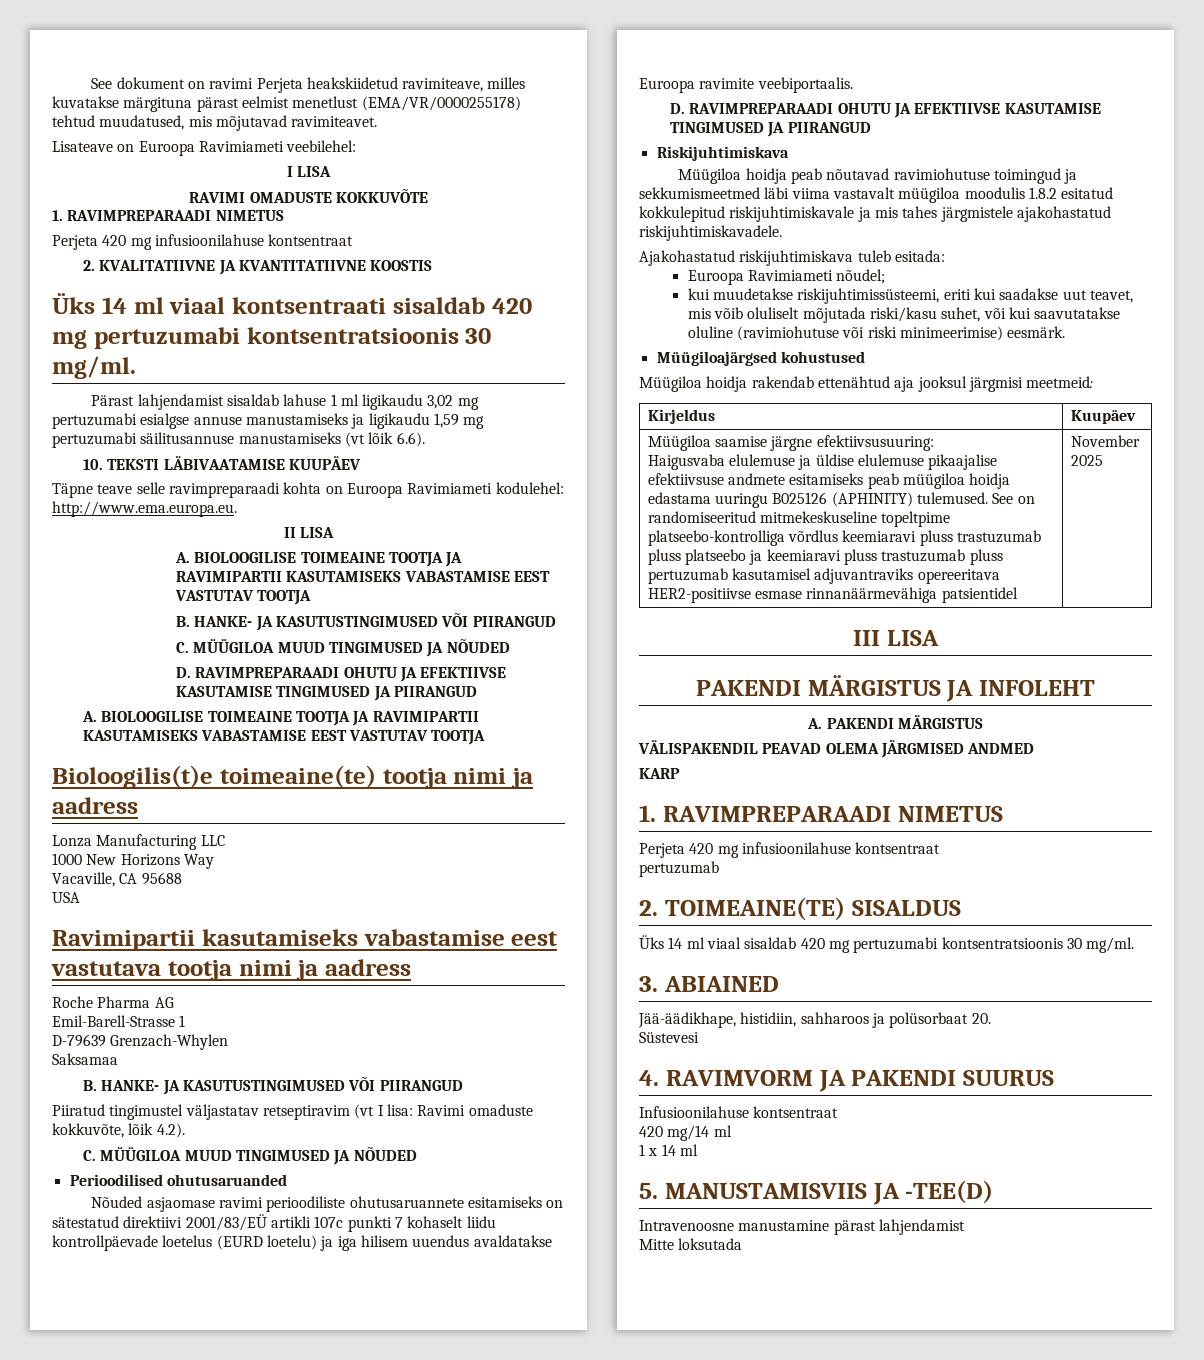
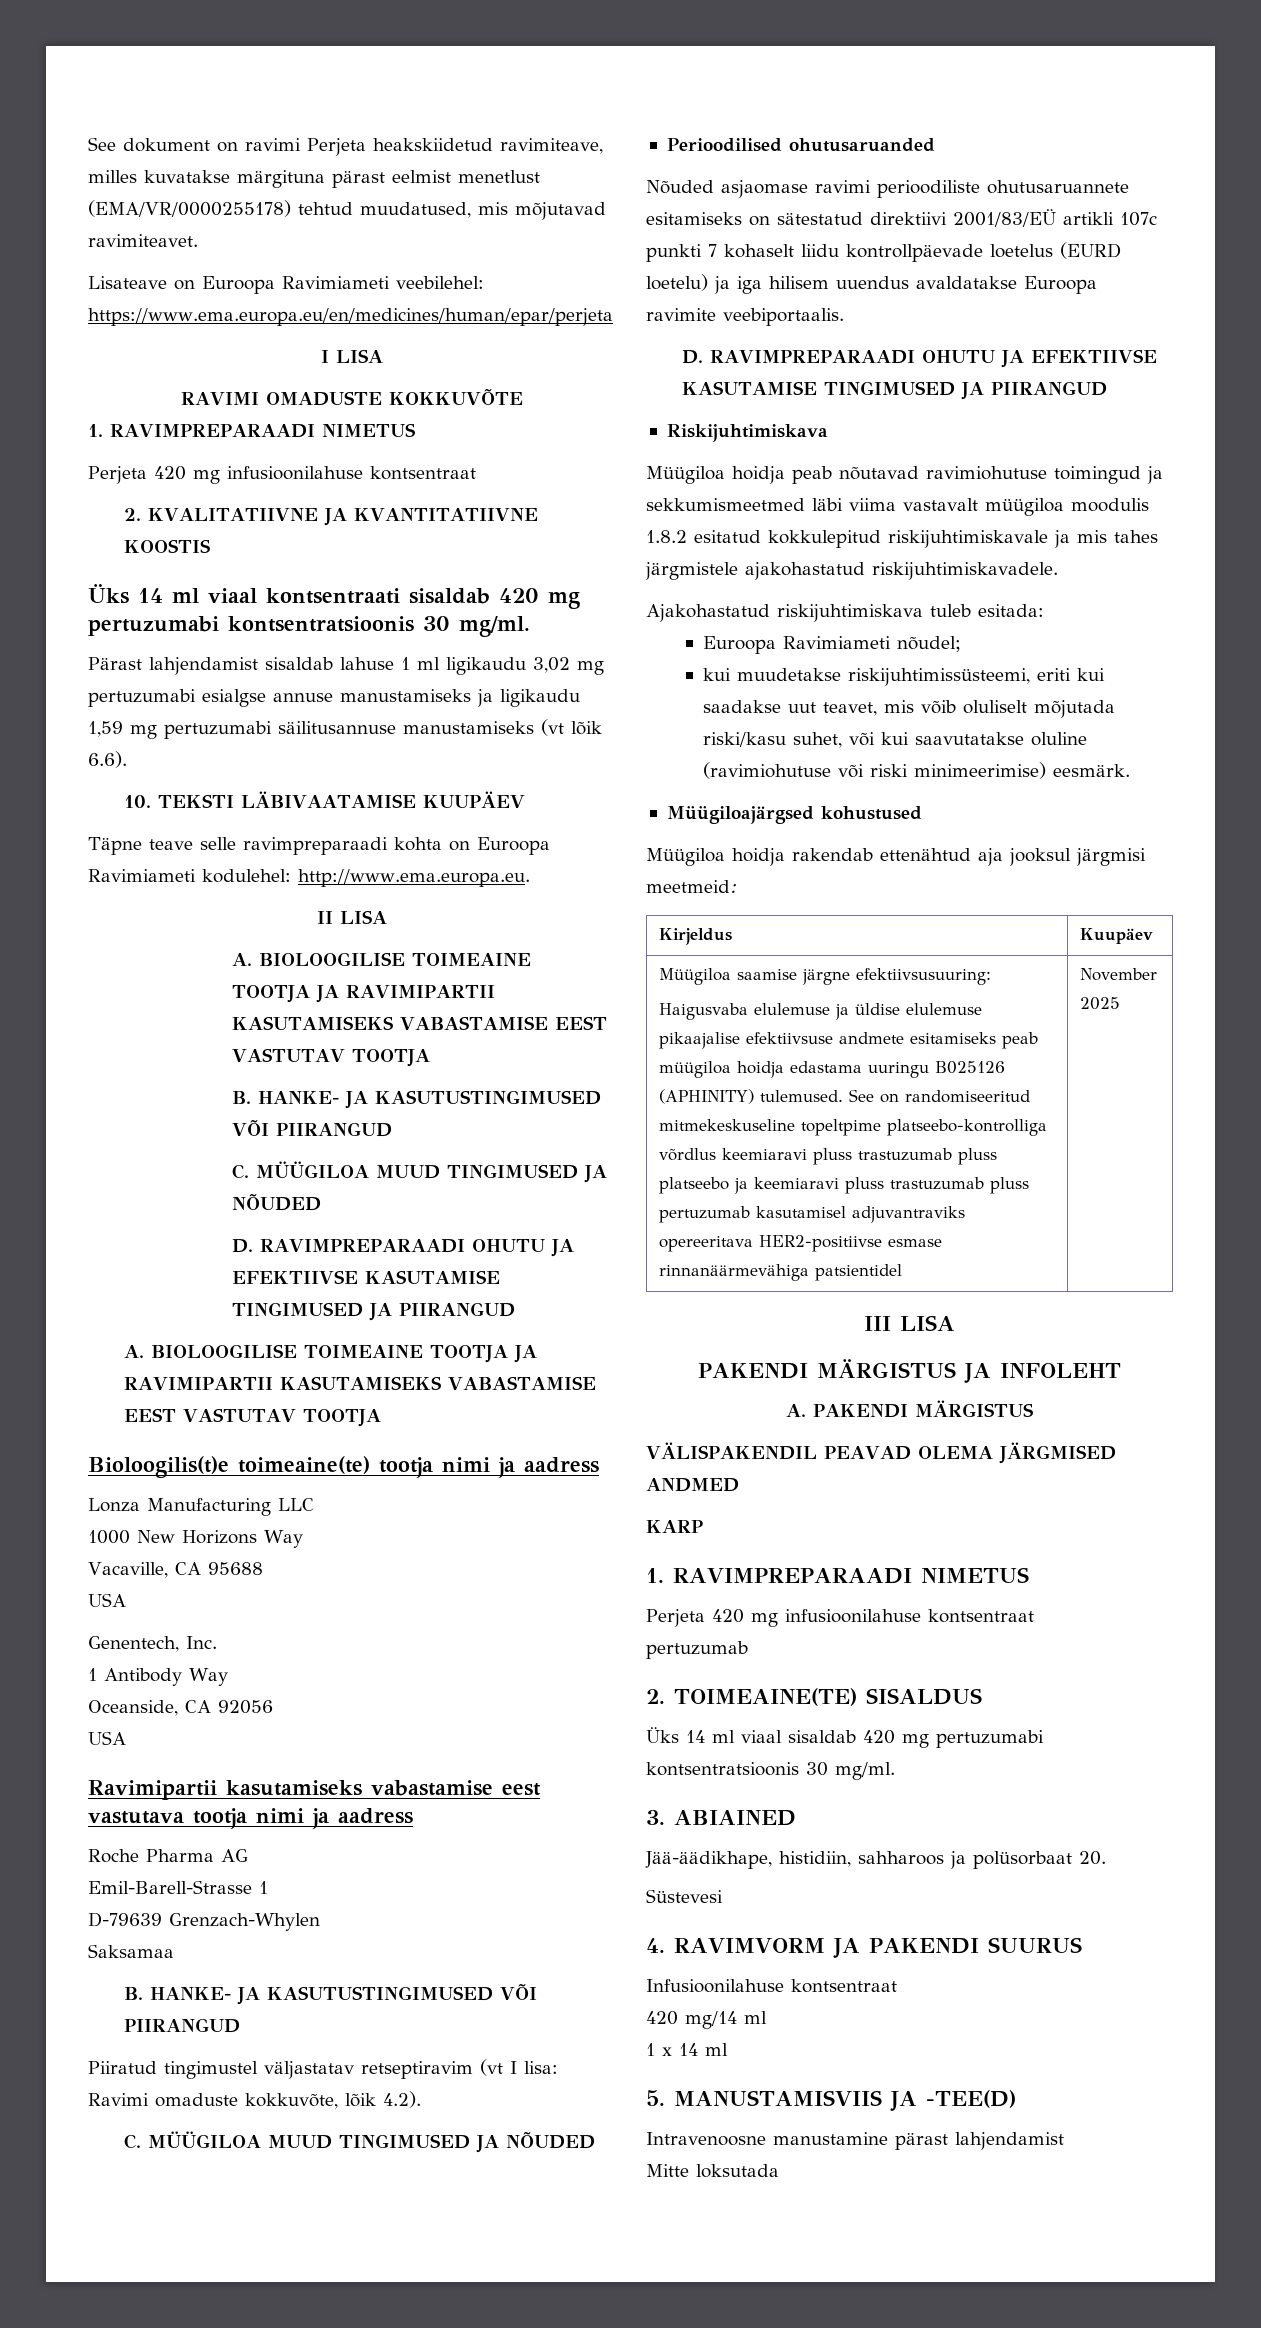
(357, 146) none -> [88,308,613,326] https://www.ema.europa.eu/en/medicines/human/epar/perjeta
(80, 897) none -> [88,1636,217,1652] [88,1668,228,1686] [88,1700,273,1716] [88,1731,126,1745] // Genentech, Inc. // 1 Antibody Way // Oceanside, CA 92056 // USA

